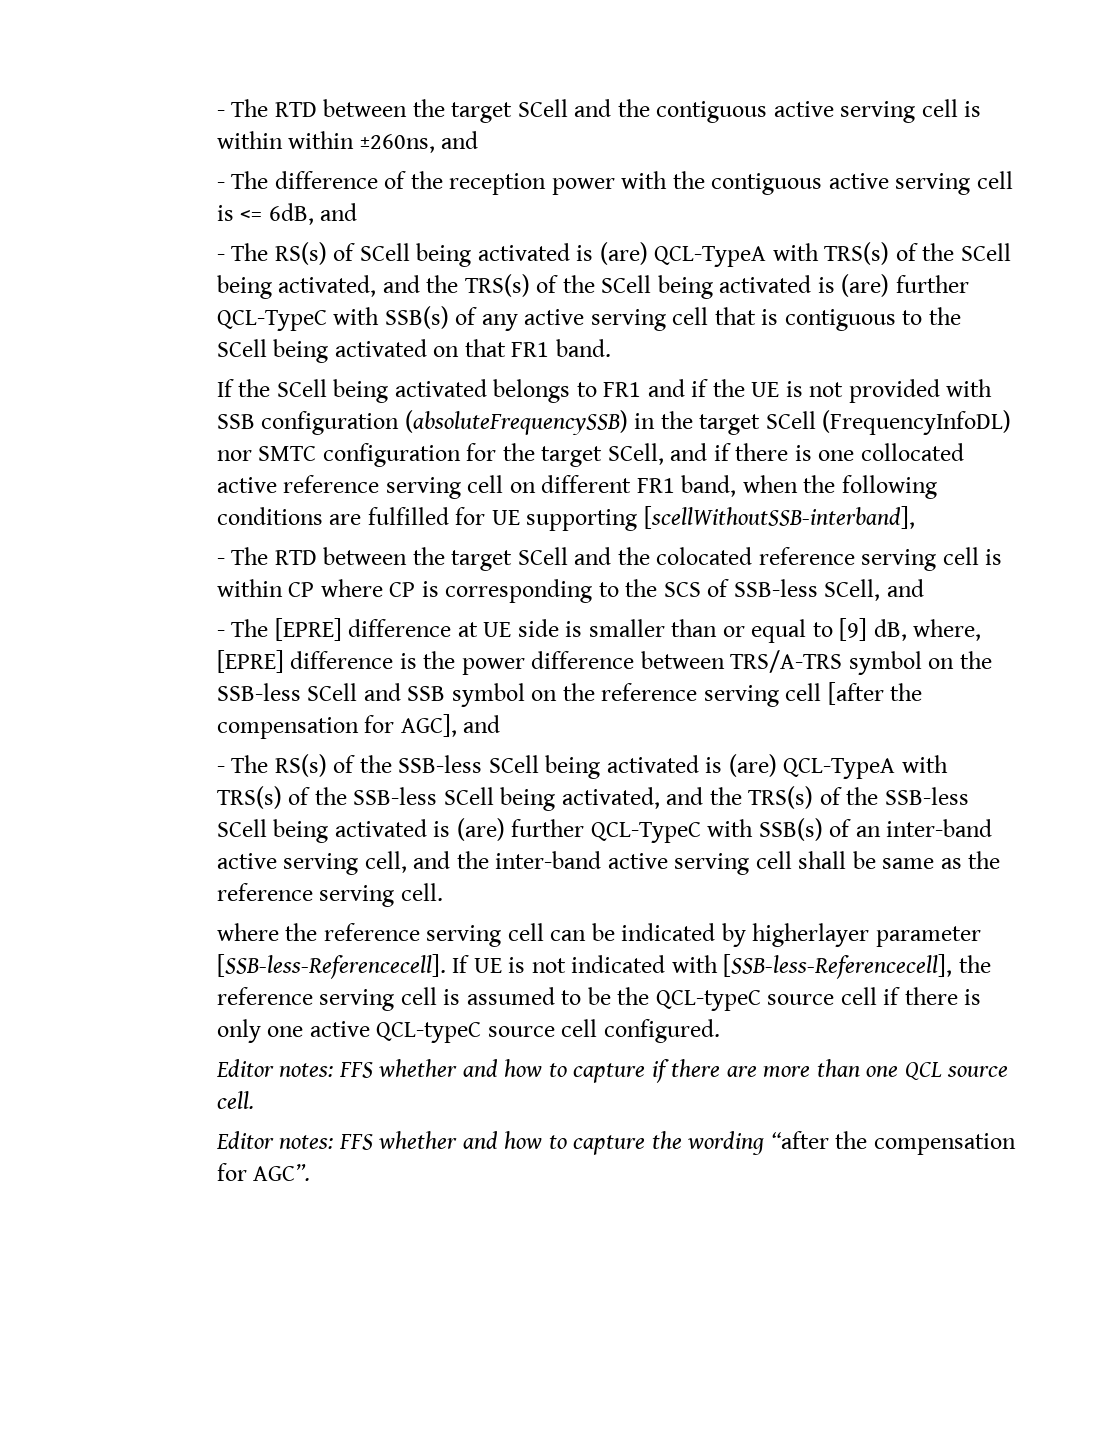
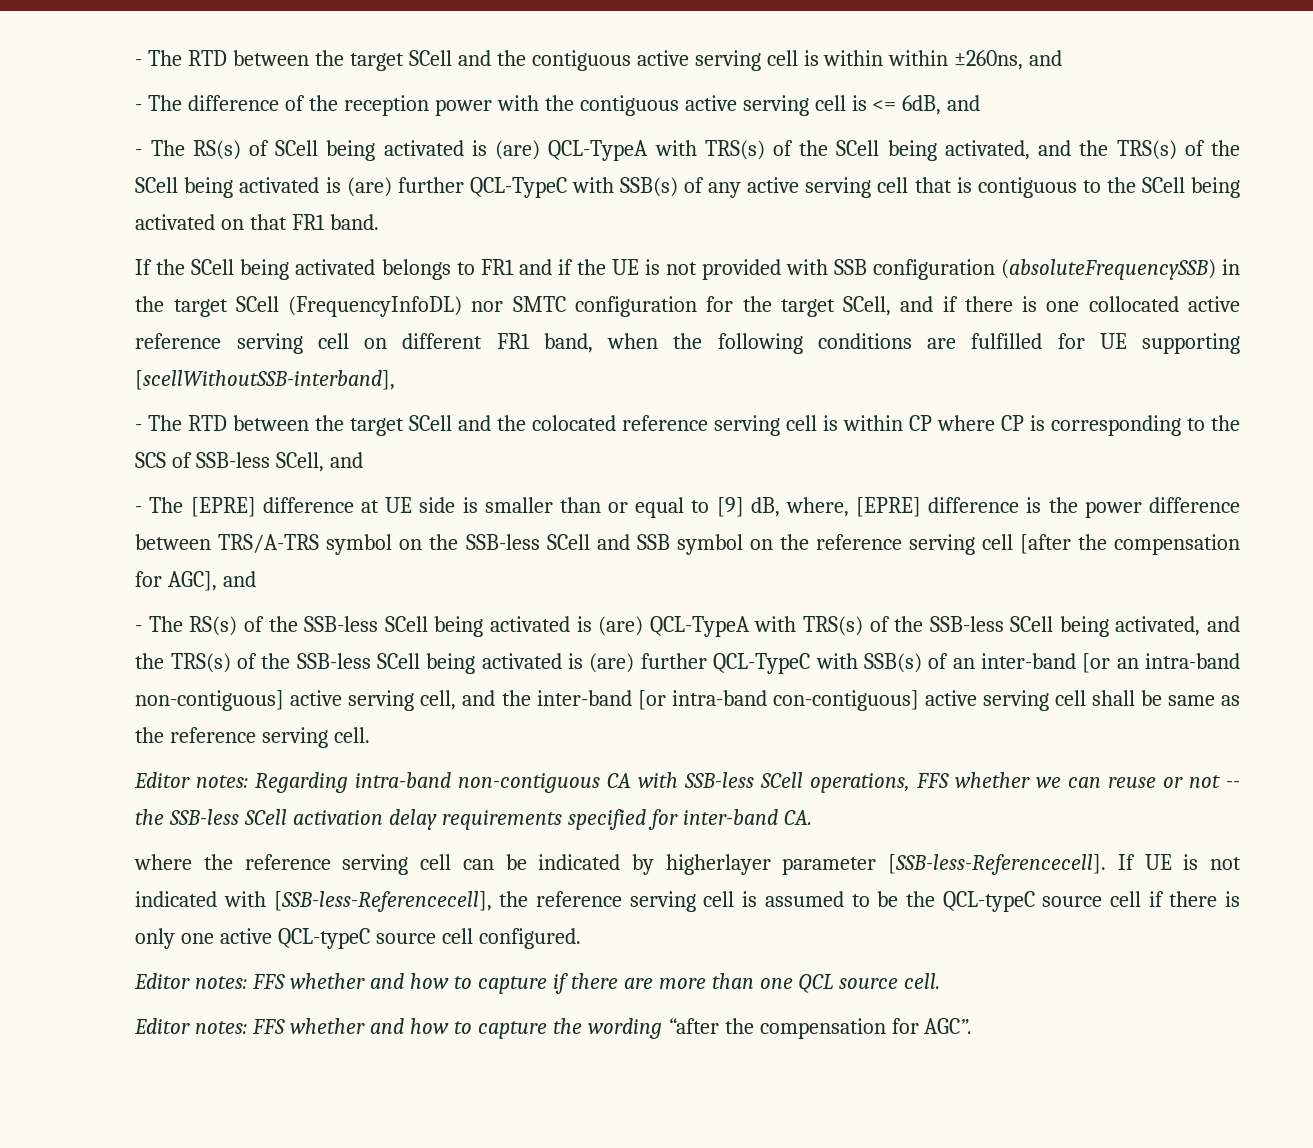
(993, 828) none -> [1082,653,1241,673] [135,690,285,711] [or an intra-band non-contiguous]
(602, 860) none -> [637,690,919,711] [or intra-band con-contiguous]
(443, 892) none -> [134,772,1240,793] [135,809,812,830] // Editor notes: Regarding intra-band non-contiguous CA with SSB-less SCell operations, FFS whether we can reuse or not -- the SSB-less SCell activation delay requirements specified for inter-band CA.

